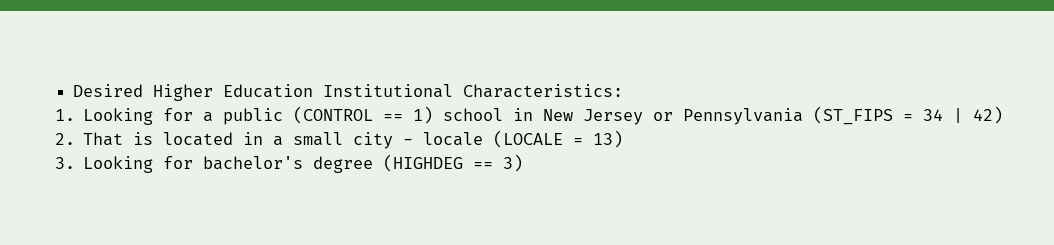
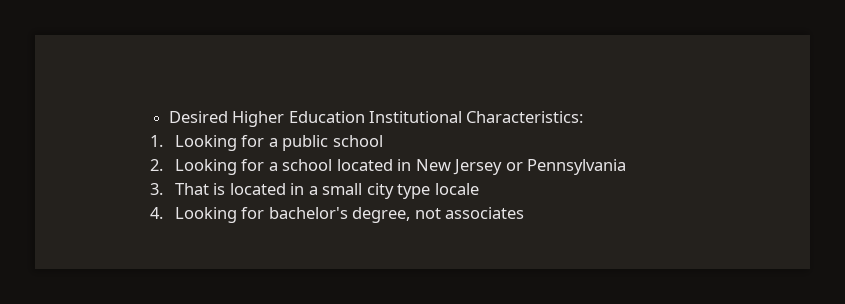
[292,106,503,124] (CONTROL == 1) school -> [332,135,383,147] [150,159,393,175] school // 2. Looking for a school located
[812,106,1003,125] [54,133,75,145] (ST_FIPS = 34 | 42) // 2. -> [150,183,164,195] // 3.
[402,139,413,145] - -> [397,184,431,199] type
[492,130,623,148] [54,154,523,173] (LOCALE = 13) // 3. Looking for bachelor's degree (HIGHDEG == 3) -> [150,207,525,223] // 4. Looking for bachelor's degree, not associates

